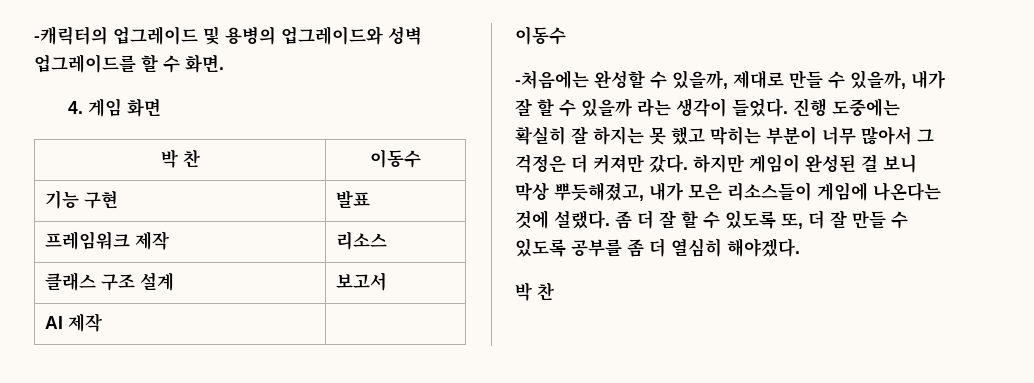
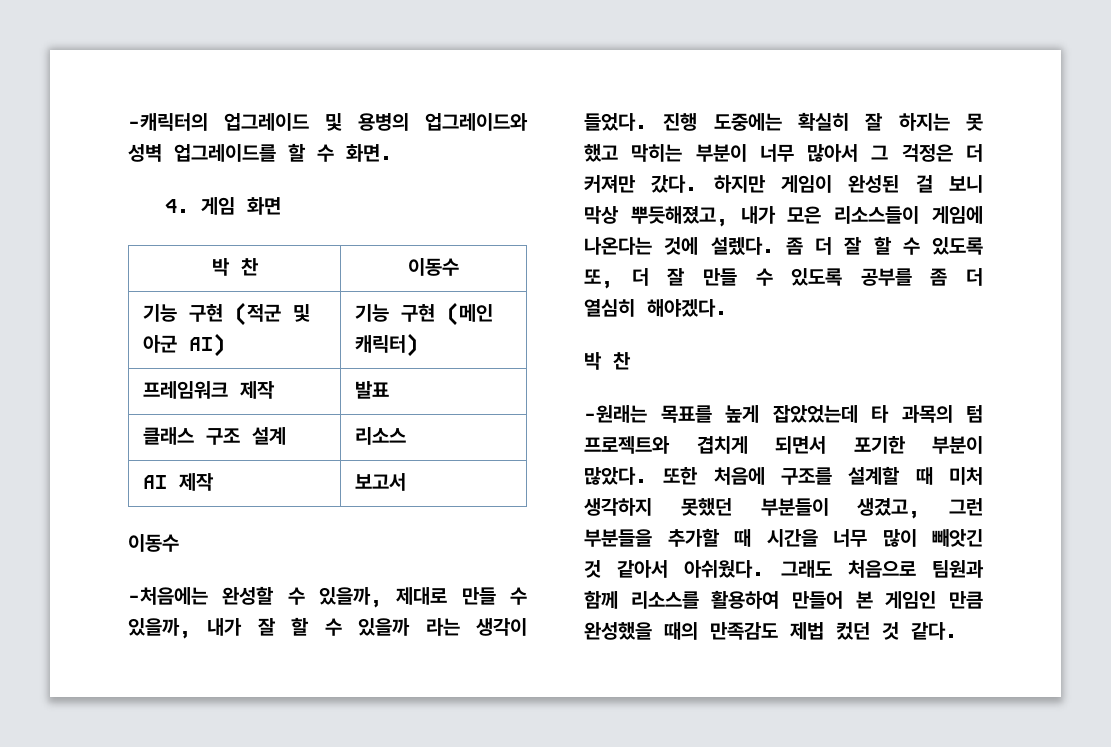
[335,190,370,208] | 발표 -> [234,302,310,326] [142,333,225,357] [354,302,493,326] [354,333,418,357] (적군 및 아군 AI) | 기능 구현 (메인 캐릭터)
[335,231,387,250] 리소스 -> [354,381,389,399] 발표
[335,272,387,291] 보고서 -> [354,427,406,445] 리소스
(102, 322) none -> [354,473,406,491] 보고서
[554,210,610,229] 설랬다. -> [710,237,774,256] 설렜다.
(554, 291) none -> [584,405,983,423] [584,436,983,454] [584,466,983,485] [584,498,983,519] [584,528,983,547] [584,560,984,578] [584,590,983,609] [584,622,957,640] // -원래는 목표를 높게 잡았었는데 타 과목의 텀 프로젝트와 겹치게 되면서 포기한 부분이 많았다. 또한 처음에 구조를 설계할 때 미처 생각하지 못했던 부분들이 생겼고, 그런 부분들을 추가할 때 시간을 너무 많이 빼앗긴 것 같아서 아쉬웠다. 그래도 처음으로 팀원과 함께 리소스를 활용하여 만들어 본 게임인 만큼 완성했을 때의 만족감도 제법 컸던 것 같다.

